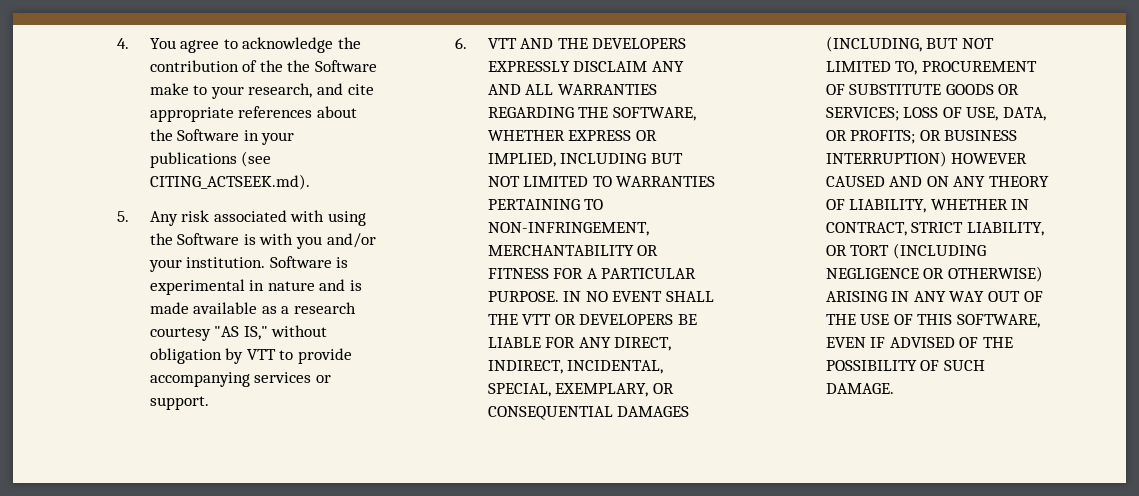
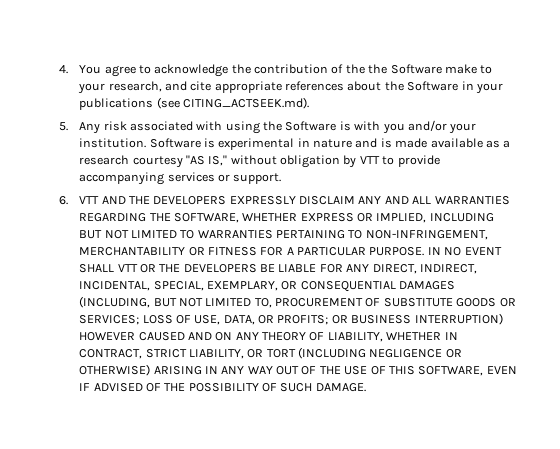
[487,314,518,325] THE -> (115, 268) none
(576, 319) none -> [159,264,181,272] THE

